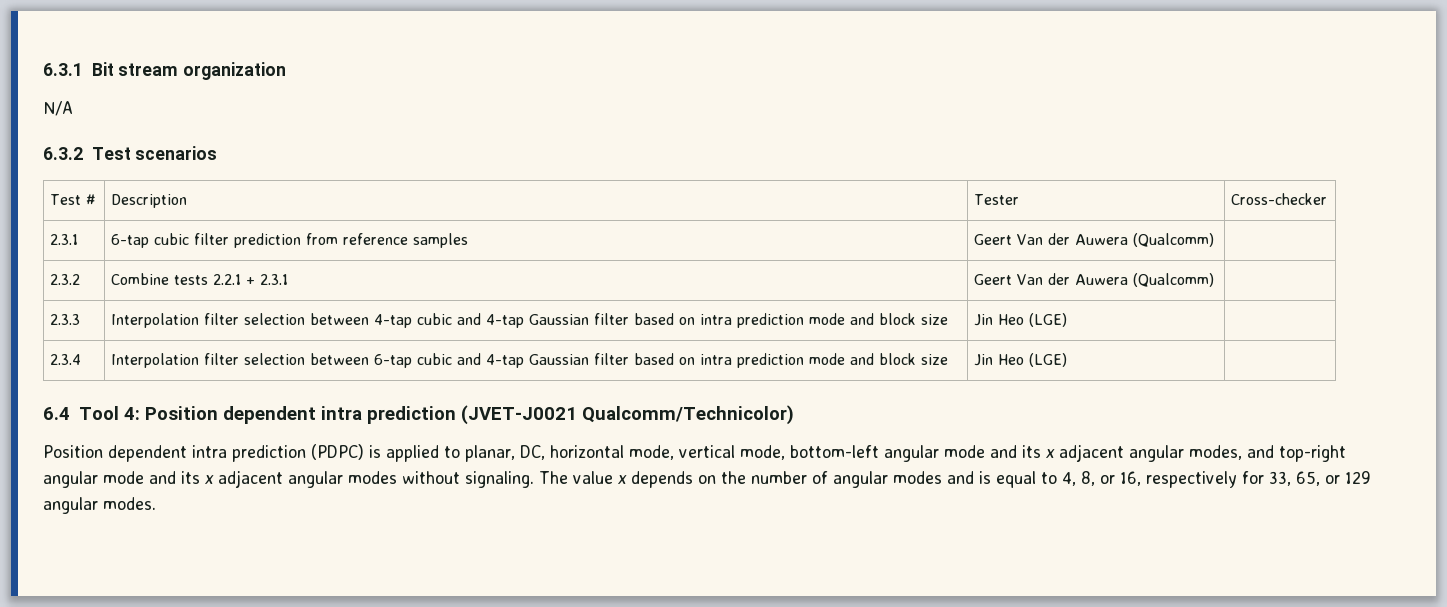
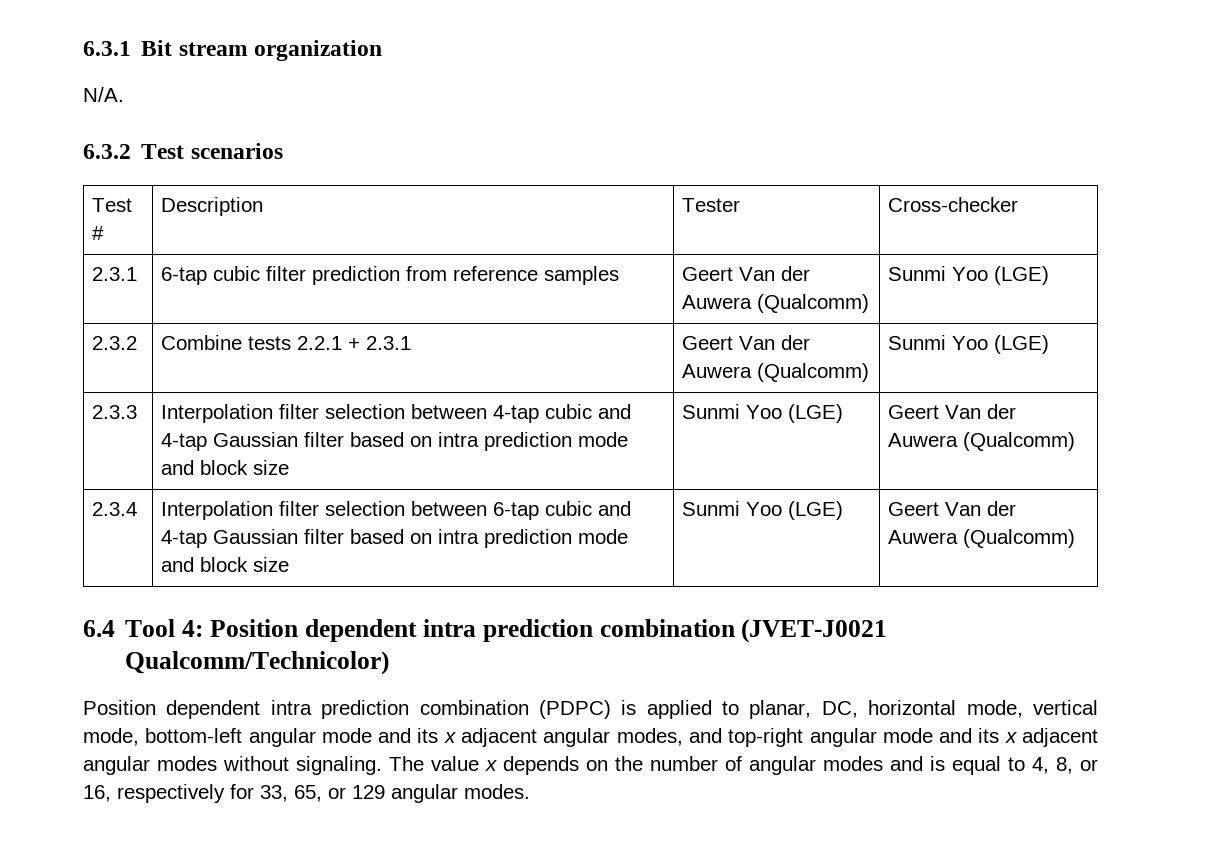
[43,101,73,116] N/A -> [83,87,124,102] N/A.
(1215, 240) none -> [888,266,1050,285] Sunmi Yoo (LGE)
(1215, 280) none -> [888,335,1050,354] Sunmi Yoo (LGE)
[974,313,1068,327] Jin Heo (LGE) | -> [682,404,844,423] [888,404,1017,419] [888,432,1076,451] Sunmi Yoo (LGE) | Geert Van der Auwera (Qualcomm)
[974,353,1068,367] Jin Heo (LGE) | -> [682,501,844,520] [888,501,1017,516] [888,529,1076,548] Sunmi Yoo (LGE) | Geert Van der Auwera (Qualcomm)
(456, 415) none -> [599,619,735,637] combination
(306, 453) none -> [419,700,529,715] combination

